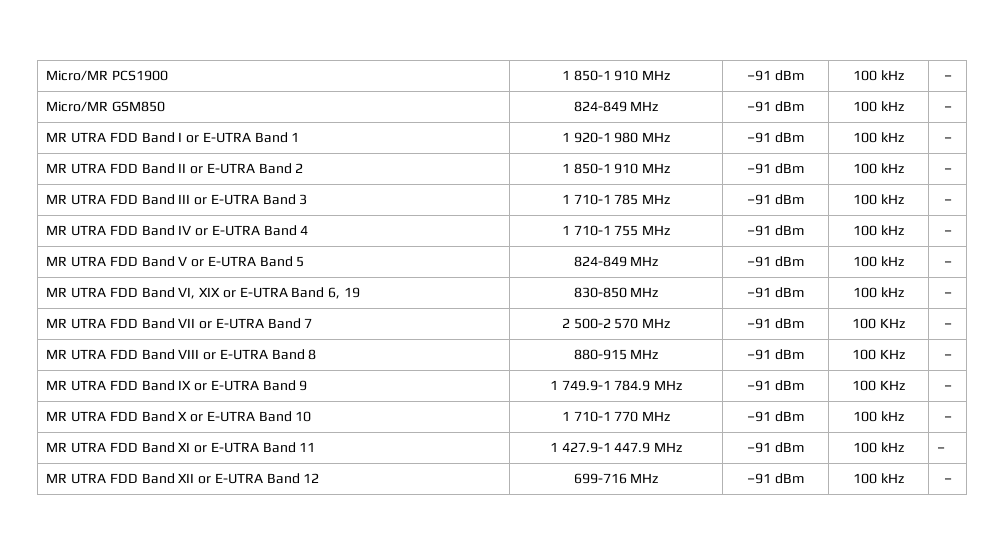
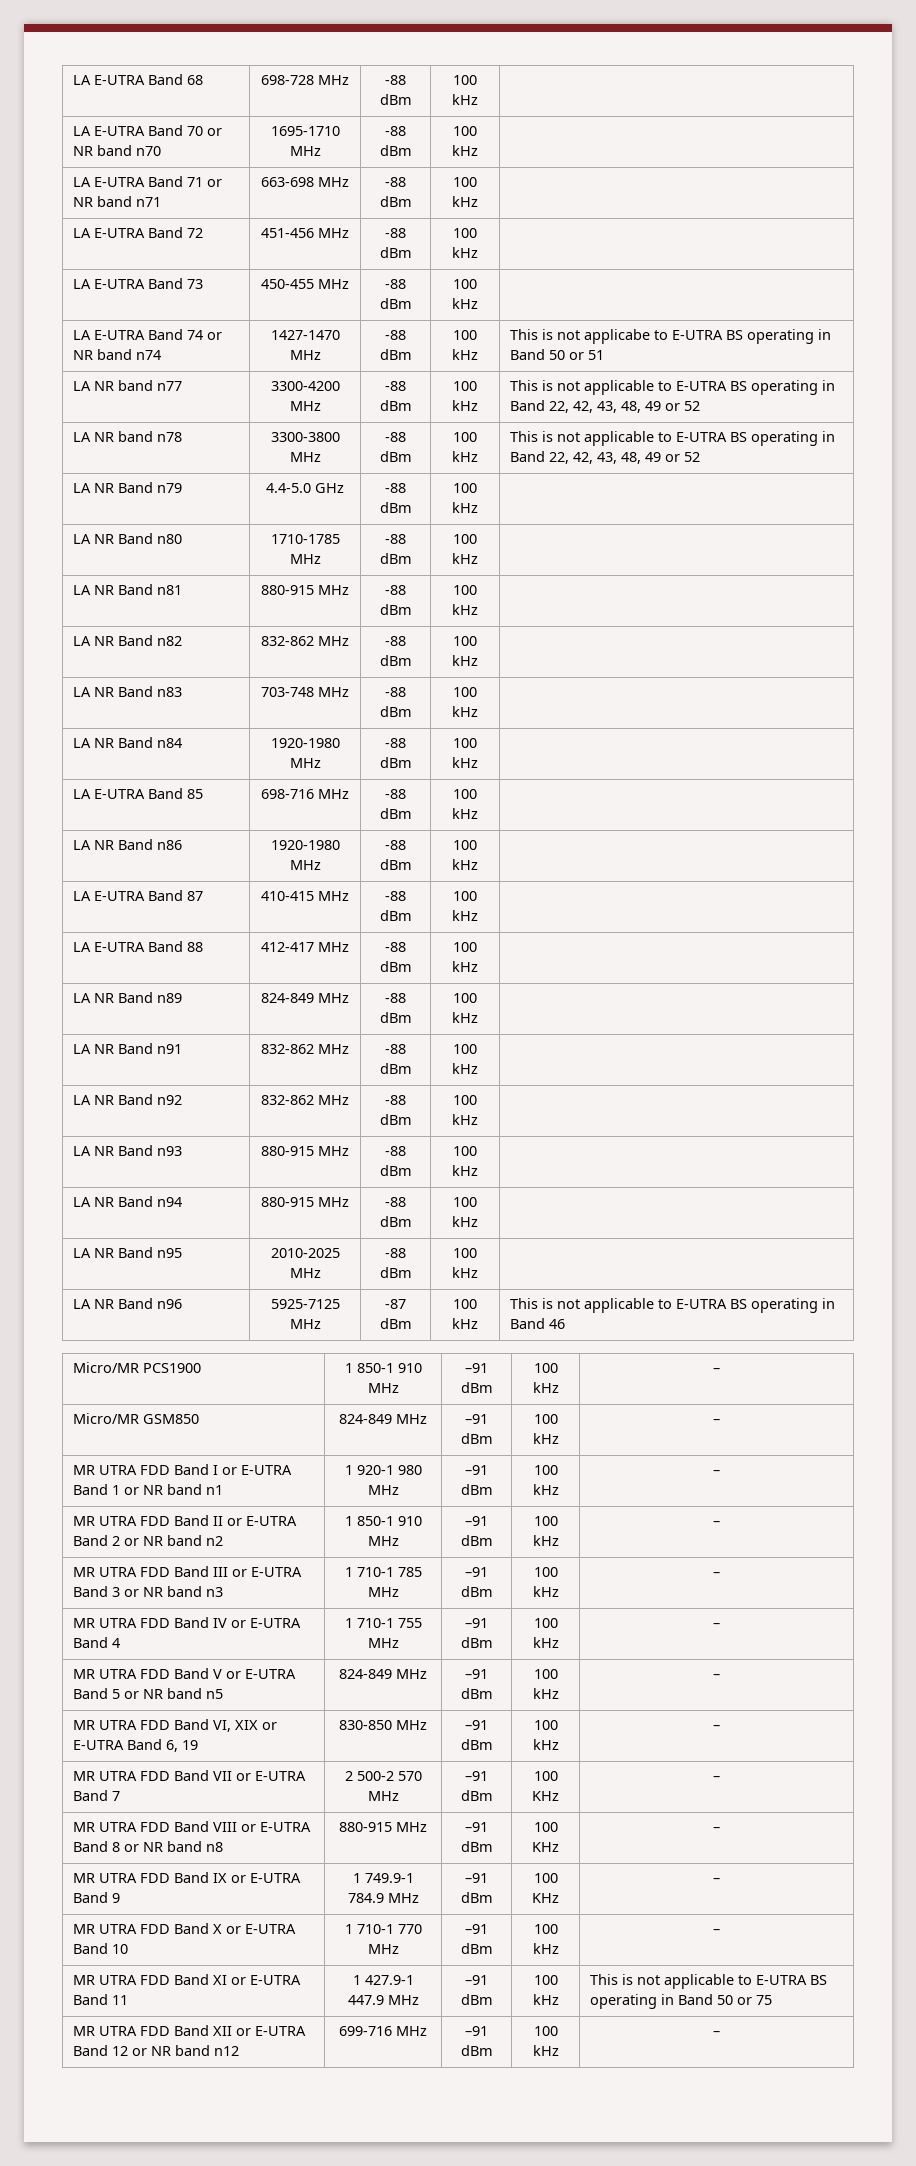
(46, 75) none -> [73,74,204,85] [261,75,349,85] [385,75,406,85] [379,94,412,105] [453,75,477,85] [452,94,478,105] [73,125,223,136] [73,145,162,156] [270,126,340,136] [289,146,321,156] [385,126,406,136] [379,145,412,156] [453,126,477,136] [452,145,478,156] [73,176,223,187] [73,196,162,207] [261,177,349,187] [385,177,406,187] [379,196,412,207] [453,177,477,187] [452,196,478,207] [73,227,204,238] [261,228,349,238] [385,228,406,238] [379,247,412,258] [453,228,477,238] [452,247,478,258] [73,278,204,289] [261,279,349,289] [385,279,406,289] [379,298,412,309] [453,279,477,289] [452,298,478,309] [73,329,223,340] [73,349,162,360] [270,330,340,340] [289,350,321,360] [385,330,406,340] [379,349,412,360] [453,330,477,340] [452,349,478,360] [510,329,832,344] [510,349,605,360] [73,380,183,391] [270,381,340,391] [289,401,321,411] [385,381,406,391] [379,400,412,411] [453,381,477,391] [452,400,478,411] [510,380,836,395] [510,400,701,413] [73,431,183,442] [270,432,340,442] [289,452,321,462] [385,432,406,442] [379,451,412,462] [453,432,477,442] [452,451,478,462] [510,431,836,446] [510,451,701,464] [73,482,183,493] [266,483,344,493] [385,483,406,493] [379,502,412,513] [453,483,477,493] [452,502,478,513] [73,533,183,544] [270,534,340,544] [289,554,321,564] [385,534,406,544] [379,553,412,564] [453,534,477,544] [452,553,478,564] [73,584,183,595] [261,585,349,595] [385,585,406,595] [379,604,412,615] [453,585,477,595] [452,604,478,615] [73,635,183,646] [261,636,349,646] [385,636,406,646] [379,655,412,666] [453,636,477,646] [452,655,478,666] [73,686,183,697] [261,687,349,697] [385,687,406,697] [379,706,412,717] [453,687,477,697] [452,706,478,717] [73,737,183,748] [270,738,340,748] [289,758,321,768] [385,738,406,748] [379,757,412,768] [453,738,477,748] [452,757,478,768] [73,788,204,799] [261,789,349,799] [385,789,406,799] [379,808,412,819] [453,789,477,799] [452,808,478,819] [73,839,183,850] [270,840,340,850] [289,860,321,870] [385,840,406,850] [379,859,412,870] [453,840,477,850] [452,859,478,870] [73,890,204,901] [261,891,349,901] [385,891,406,901] [379,910,412,921] [453,891,477,901] [452,910,478,921] [73,941,204,952] [261,942,349,952] [385,942,406,952] [379,961,412,972] [453,942,477,952] [452,961,478,972] [73,992,183,1003] [261,993,349,1003] [385,993,406,1003] [379,1012,412,1023] [453,993,477,1003] [452,1012,478,1023] [73,1043,183,1054] [261,1044,349,1054] [385,1044,406,1054] [379,1063,412,1074] [453,1044,477,1054] [452,1063,478,1074] [73,1094,183,1105] [261,1095,349,1105] [385,1095,406,1105] [379,1114,412,1125] [453,1095,477,1105] [452,1114,478,1125] [73,1145,183,1156] [261,1146,349,1156] [385,1146,406,1156] [379,1165,412,1176] [453,1146,477,1156] [452,1165,478,1176] [73,1196,183,1207] [261,1197,349,1207] [385,1197,406,1207] [379,1216,412,1227] [453,1197,477,1207] [452,1216,478,1227] [73,1247,183,1258] [270,1248,340,1258] [289,1268,321,1278] [385,1248,406,1258] [379,1267,412,1278] [453,1248,477,1258] [452,1267,478,1278] [73,1298,183,1309] [270,1299,340,1309] [289,1319,321,1329] [385,1299,406,1309] [379,1318,412,1329] [453,1299,477,1309] [452,1318,478,1329] [510,1298,836,1313] [510,1318,566,1329] LA E-UTRA Band 68 | 698-728 MHz | -88 dBm | 100 kHz | // LA E-UTRA Band 70 or NR band n70 | 1695-1710 MHz | -88 dBm | 100 kHz | // LA E-UTRA Band 71 or NR band n71 | 663-698 MHz | -88 dBm | 100 kHz | // LA E-UTRA Band 72 | 451-456 MHz | -88 dBm | 100 kHz | // LA E-UTRA Band 73 | 450-455 MHz | -88 dBm | 100 kHz | // LA E-UTRA Band 74 or NR band n74 | 1427-1470 MHz | -88 dBm | 100 kHz | This is not applicabe to E-UTRA BS operating in Band 50 or 51 // LA NR band n77 | 3300-4200 MHz | -88 dBm | 100 kHz | This is not applicable to E-UTRA BS operating in Band 22, 42, 43, 48, 49 or 52 // LA NR band n78 | 3300-3800 MHz | -88 dBm | 100 kHz | This is not applicable to E-UTRA BS operating in Band 22, 42, 43, 48, 49 or 52 // LA NR Band n79 | 4.4-5.0 GHz | -88 dBm | 100 kHz | // LA NR Band n80 | 1710-1785 MHz | -88 dBm | 100 kHz | // LA NR Band n81 | 880-915 MHz | -88 dBm | 100 kHz | // LA NR Band n82 | 832-862 MHz | -88 dBm | 100 kHz | // LA NR Band n83 | 703-748 MHz | -88 dBm | 100 kHz | // LA NR Band n84 | 1920-1980 MHz | -88 dBm | 100 kHz | // LA E-UTRA Band 85 | 698-716 MHz | -88 dBm | 100 kHz | // LA NR Band n86 | 1920-1980 MHz | -88 dBm | 100 kHz | // LA E-UTRA Band 87 | 410-415 MHz | -88 dBm | 100 kHz | // LA E-UTRA Band 88 | 412-417 MHz | -88 dBm | 100 kHz | // LA NR Band n89 | 824-849 MHz | -88 dBm | 100 kHz | // LA NR Band n91 | 832-862 MHz | -88 dBm | 100 kHz | // LA NR Band n92 | 832-862 MHz | -88 dBm | 100 kHz | // LA NR Band n93 | 880-915 MHz | -88 dBm | 100 kHz | // LA NR Band n94 | 880-915 MHz | -88 dBm | 100 kHz | // LA NR Band n95 | 2010-2025 MHz | -88 dBm | 100 kHz | // LA NR Band n96 | 5925-7125 MHz | -87 dBm | 100 kHz | This is not applicable to E-UTRA BS operating in Band 46 //
(300, 137) none -> [124,1484,224,1495] or NR band n1
(304, 168) none -> [124,1535,224,1546] or NR band n2
(308, 199) none -> [124,1586,224,1597] or NR band n3
(305, 261) none -> [124,1688,224,1699] or NR band n5
(317, 354) none -> [124,1841,224,1852] or NR band n8
[937,447,946,452] – -> [590,1974,828,1989] [590,1994,773,2009] This is not applicable to E-UTRA BS operating in Band 50 or 75
(320, 478) none -> [132,2045,240,2056] or NR band n12

